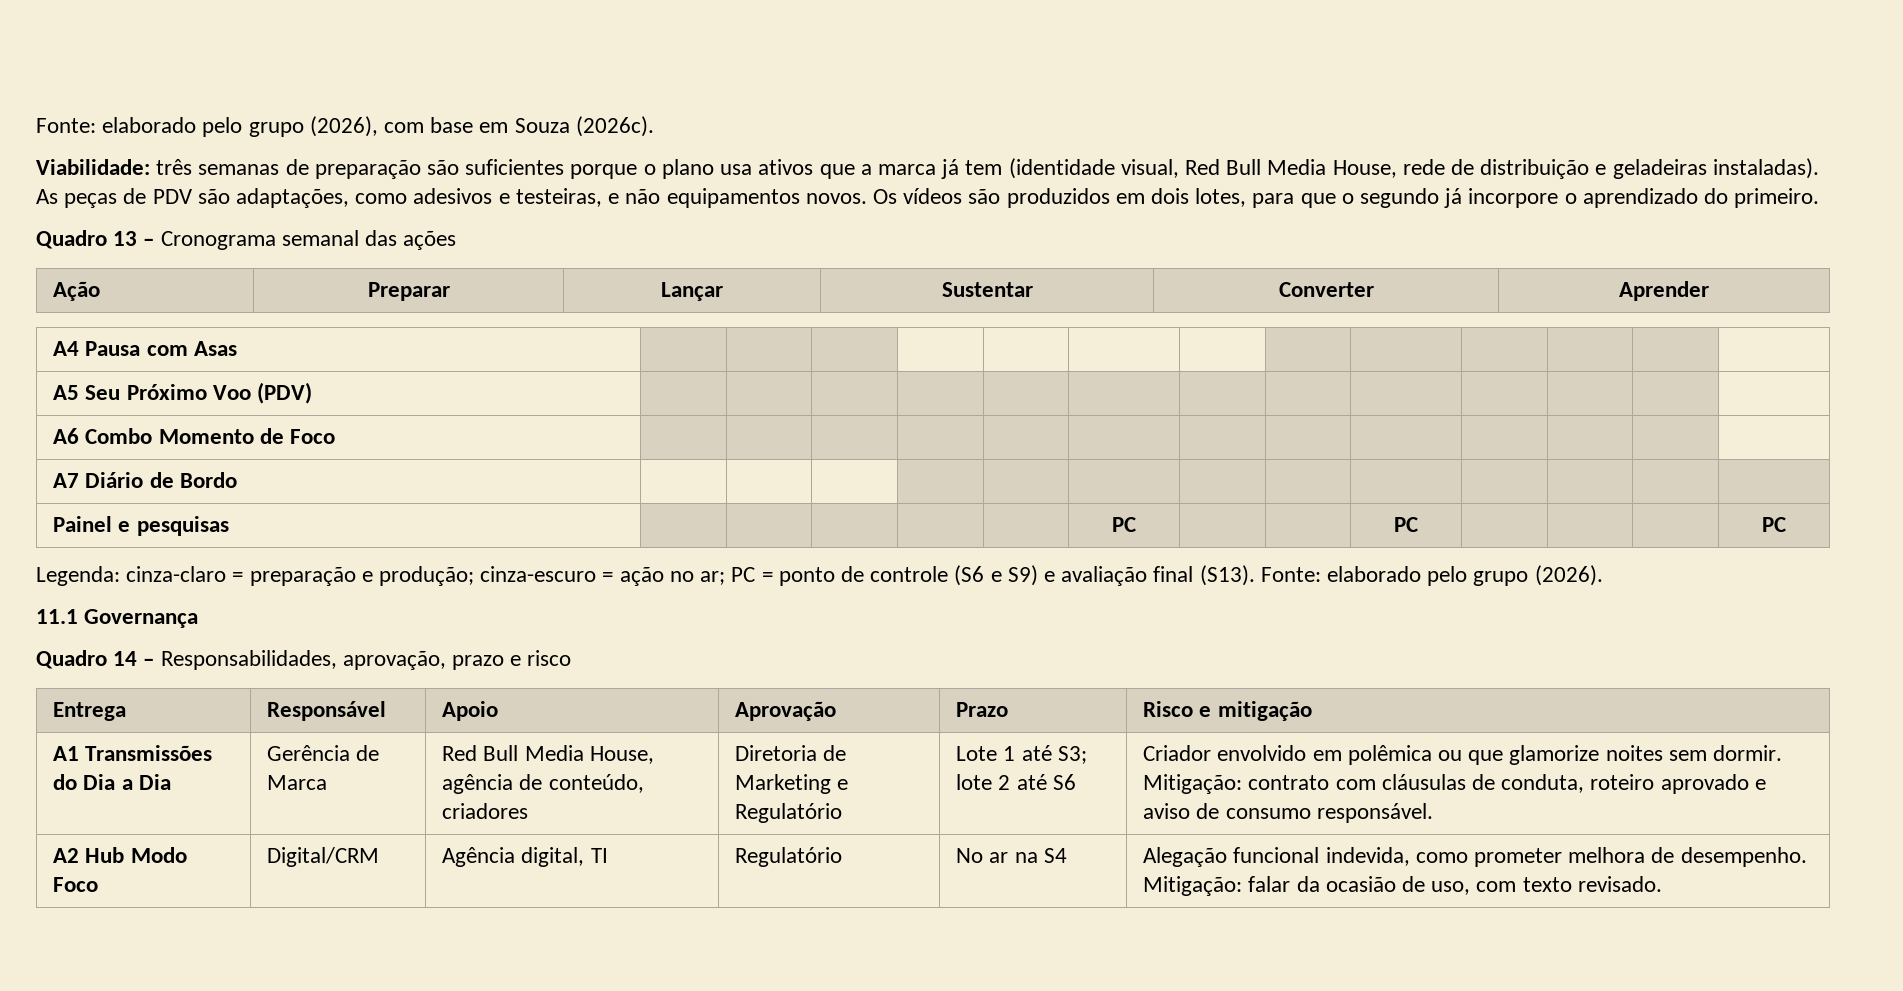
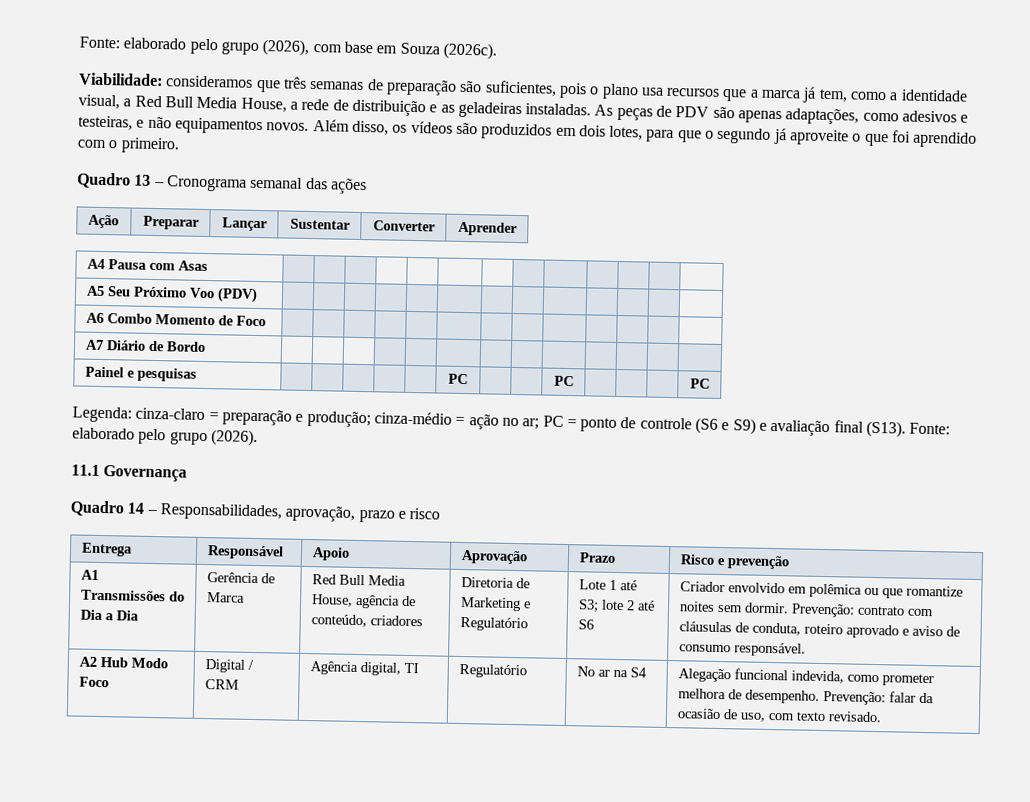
(150, 167) none -> [166,75,281,93] consideramos que
[465,159,638,179] suficientes porque -> [484,80,587,99] suficientes, pois
[758,159,814,175] ativos -> [666,87,721,97] recursos
[965,158,1397,179] tem (identidade visual, Red Bull Media House, -> [818,88,968,103] [78,94,298,113] tem, como a identidade visual, a Red Bull Media House, a
[1612,158,1819,179] geladeiras instaladas). -> [440,101,592,119] as geladeiras instaladas.
(230, 196) none -> [738,110,783,124] apenas
[872,189,897,204] Os -> [312,119,408,136] Além disso, os
[1468,188,1729,208] incorpore o aprendizado do -> [790,129,978,148] [77,139,118,149] aproveite o que foi aprendido com o
[480,566,597,582] cinza-escuro -> [373,411,452,425] cinza-médio
[1217,701,1312,721] mitigação -> [726,555,790,570] prevenção
[1509,745,1600,765] glamorize -> [905,585,963,597] romantize
[1143,774,1243,794] Mitigação: -> [790,603,855,618] Prevenção:
[267,847,380,867] Digital/CRM -> [204,659,254,673] [204,679,239,690] Digital / CRM
[1143,876,1243,896] Mitigação: -> [822,691,886,706] Prevenção:

